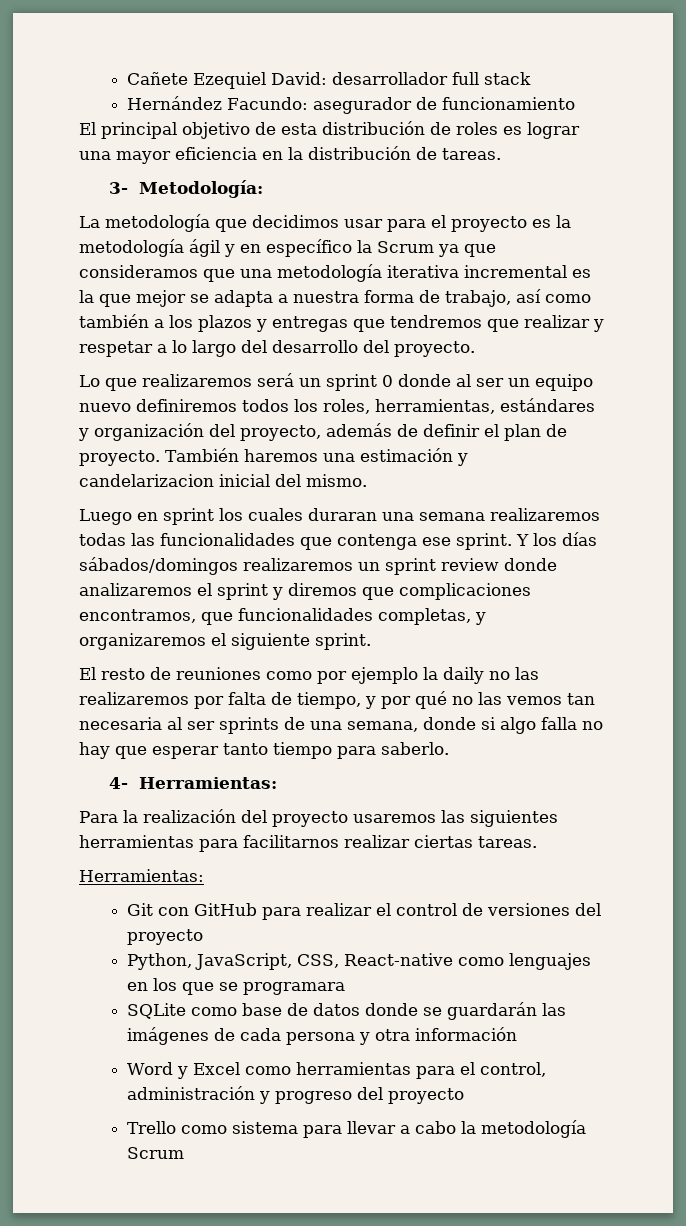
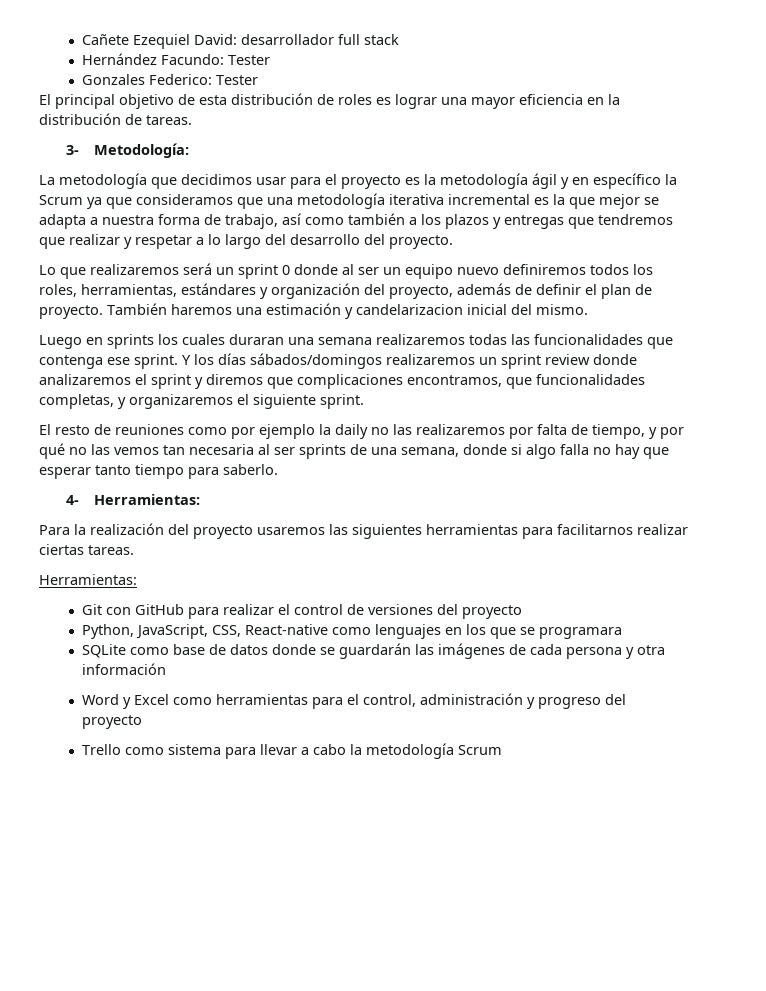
[313,97,576,114] asegurador de funcionamiento -> [228,55,271,65] [82,74,259,85] Tester // Gonzales Federico: Tester
[163,508,214,525] sprint -> [107,334,154,349] sprints

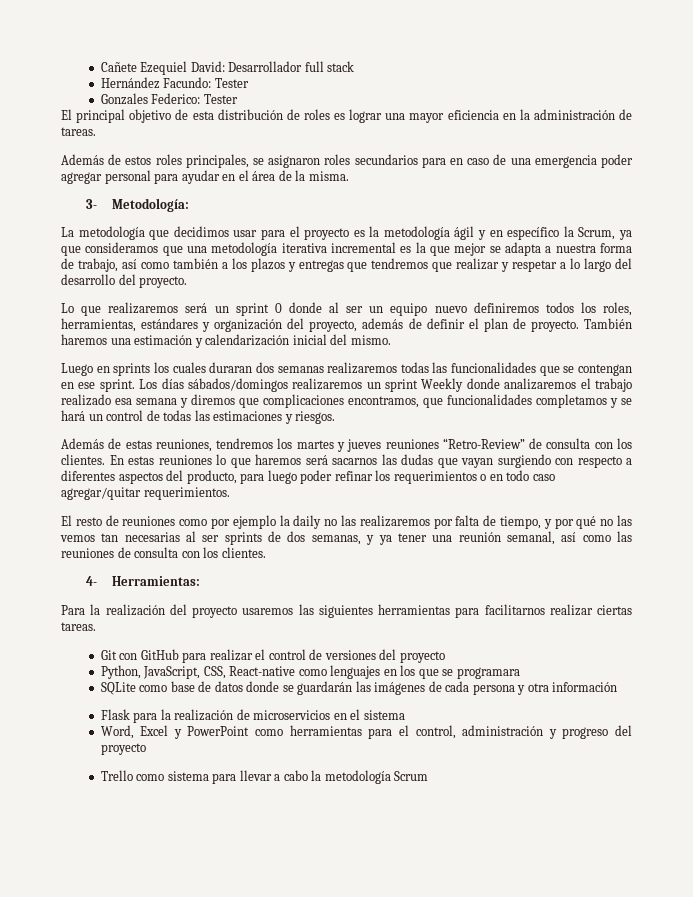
[241,34,335,45] desarrollador -> [228,61,303,72] Desarrollador
[39,113,121,125] distribución -> [533,109,615,120] administración
(192, 120) none -> [61,154,633,168] [61,170,349,184] // Además de estos roles principales, se asignaron roles secundarios para en caso de una emergencia poder agregar personal para ayudar en el área de la misma.
[39,195,83,205] Scrum -> [578,227,616,240] Scrum,
[356,304,463,315] candelarizacion -> [205,334,290,346] calendarización
[288,337,372,345] una semana -> [255,362,324,373] dos semanas
[39,354,214,369] contenga ese sprint. Y los -> [563,364,633,376] [61,379,158,392] se contengan en ese sprint. Los
[545,354,590,365] review -> [421,378,464,392] Weekly
[151,374,191,389] sprint -> [594,378,632,392] [61,394,177,406] trabajo realizado esa semana
[39,394,364,409] completas, y organizaremos el siguiente sprint. -> [536,394,632,408] [61,410,336,424] [61,438,632,452] [61,454,632,468] [61,470,555,484] [61,487,230,500] completamos y se hará un control de todas las estimaciones y riesgos. // Además de estas reuniones, tendremos los martes y jueves reuniones “Retro-Review” de consulta con los clientes. En estas reuniones lo que haremos será sacarnos las dudas que vayan surgiendo con respecto a diferentes aspectos del producto, para luego poder refinar los requerimientos o en todo caso agregar/quitar requerimientos.
[189,444,254,455] necesaria -> [124,532,180,542] necesarias
[371,444,669,459] [39,464,278,479] una semana, donde si algo falla no hay que esperar tanto tiempo para saberlo. -> [287,531,633,545] [61,547,266,558] dos semanas, y ya tener una reunión semanal, así como las reuniones de consulta con los clientes.
[39,574,137,585] // Herramientas: -> (96, 626) none
[82,694,170,709] Word y Excel -> [100,709,405,723] [100,725,250,739] Flask para la realización de microservicios en el sistema // Word, Excel y PowerPoint

